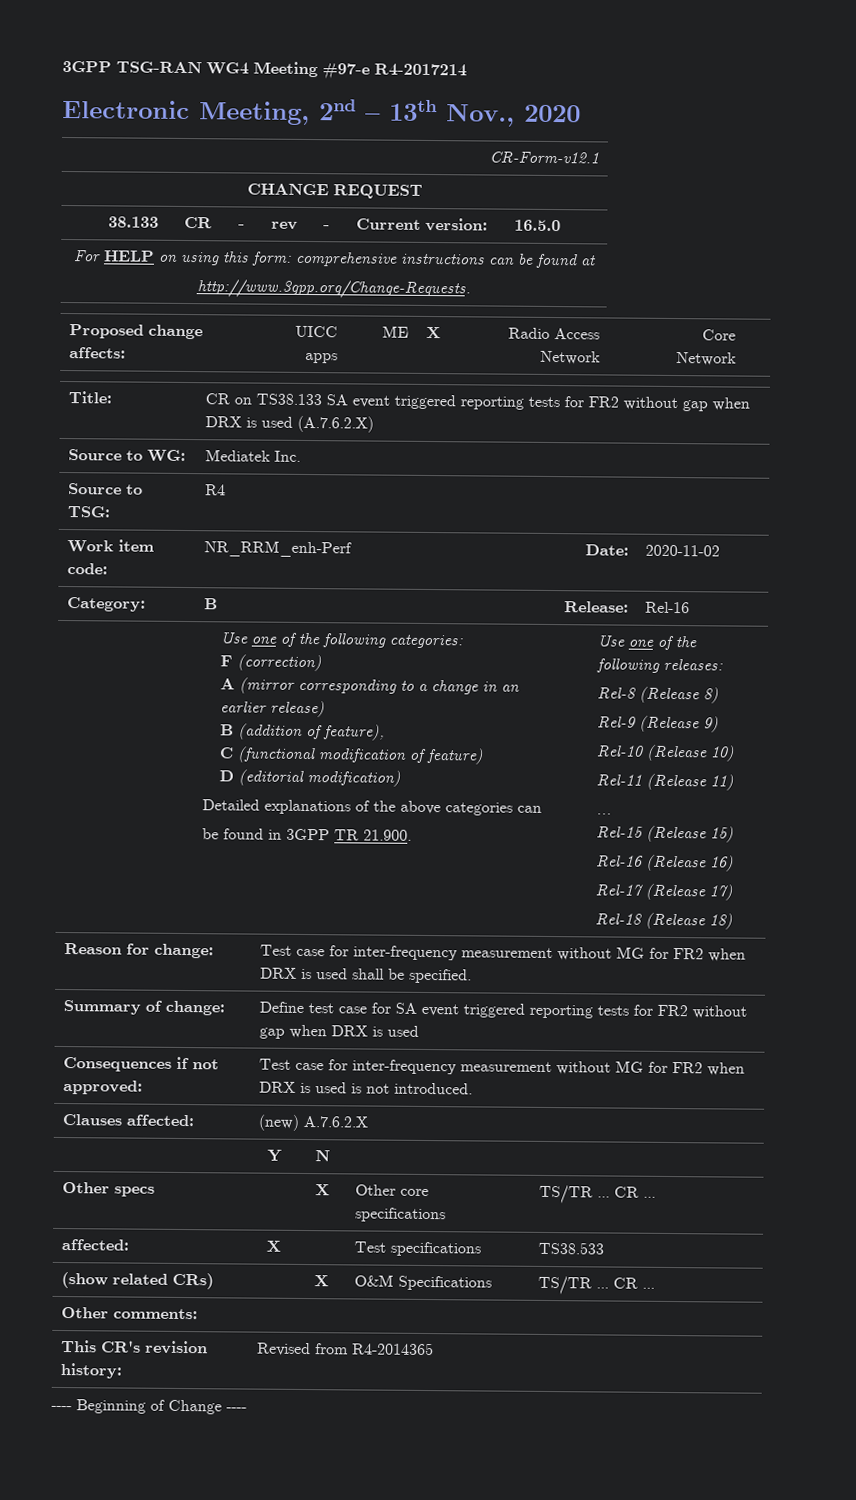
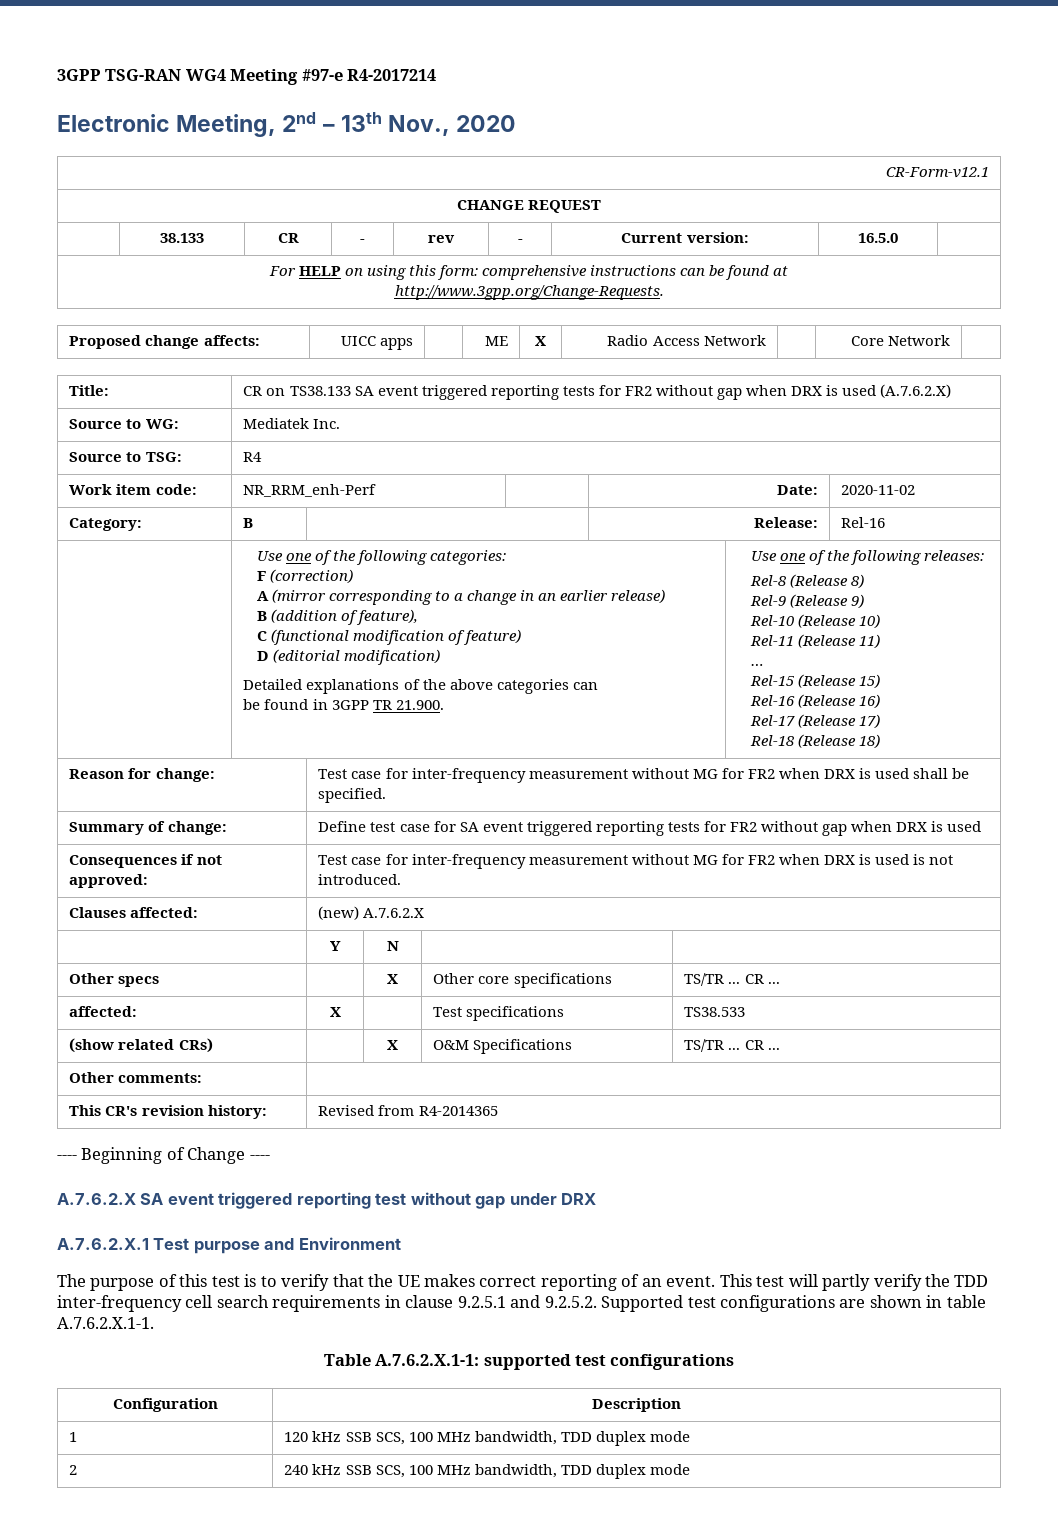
(247, 1409) none -> [57,1192,597,1209] [57,1237,401,1254] [57,1274,989,1291] [57,1295,986,1312] [57,1317,154,1329] [323,1354,735,1370] [112,1398,218,1412] [592,1398,682,1412] [69,1432,78,1442] [284,1431,690,1446] [69,1465,78,1475] [284,1464,690,1479] // A.7.6.2.X SA event triggered reporting test without gap under DRX // A.7.6.2.X.1 Test purpose and Environment // The purpose of this test is to verify that the UE makes correct reporting of an event. This test will partly verify the TDD inter-frequency cell search requirements in clause 9.2.5.1 and 9.2.5.2. Supported test configurations are shown in table A.7.6.2.X.1-1. // Table A.7.6.2.X.1-1: supported test configurations // Configuration | Description // 1 | 120 kHz SSB SCS, 100 MHz bandwidth, TDD duplex mode // 2 | 240 kHz SSB SCS, 100 MHz bandwidth, TDD duplex mode

